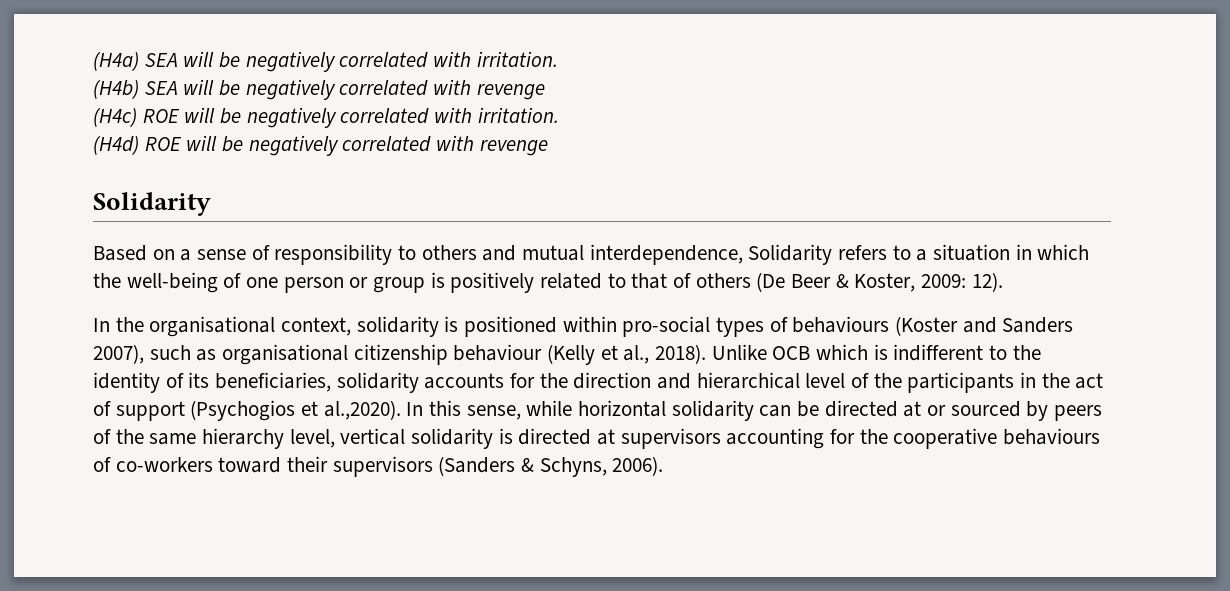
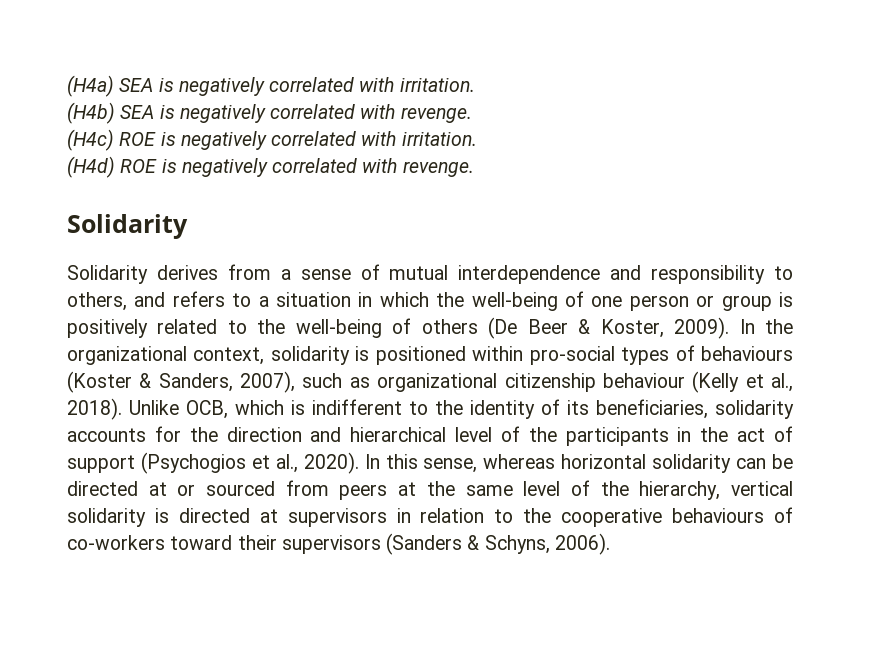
[183,51,241,68] will be -> [158,78,174,92] is
[183,79,545,100] will be negatively correlated with revenge -> [159,104,472,123] is negatively correlated with revenge.
[184,107,242,124] will be -> [160,132,176,146] is
[186,135,548,156] will be negatively correlated with revenge -> [161,158,474,177] is negatively correlated with revenge.
[93,244,833,265] Based on a sense of responsibility to others and mutual interdependence, Solidarity -> [67,264,793,284] [67,292,166,311] Solidarity derives from a sense of mutual interdependence and responsibility to others, and
[631,273,668,289] that -> [257,319,382,338] the well-being
[921,272,1003,292] 2009: 12). // -> [674,317,730,339] 2009).
[149,316,276,337] organisational -> [67,346,187,365] organizational
[962,317,1074,333] and Sanders -> [139,373,233,392] & Sanders,
[222,344,349,365] organisational -> [377,373,498,392] organizational
[772,346,811,360] OCB -> [186,400,228,419] OCB,
[323,400,401,420] al.,2020). -> [275,452,359,474] al., 2020).
[526,400,573,416] while -> [483,454,556,469] whereas
[1026,401,1103,421] [93,428,335,449] by peers of the same hierarchy level, -> [285,480,721,500] from peers at the same level of the hierarchy,
[726,428,856,449] accounting for -> [396,508,514,523] in relation to

